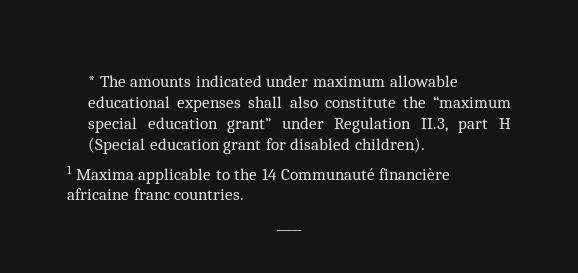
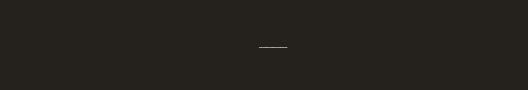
[88,75,458,87] [88,96,511,112] [88,117,511,133] [88,137,426,154] [67,165,451,184] [67,188,245,200] * The amounts indicated under maximum allowable educational expenses shall also constitute the “maximum special education grant” under Regulation II.3, part H (Special education grant for disabled children). // 1 Maxima applicable to the 14 Communauté financière africaine franc countries. // -> (257, 47) none

